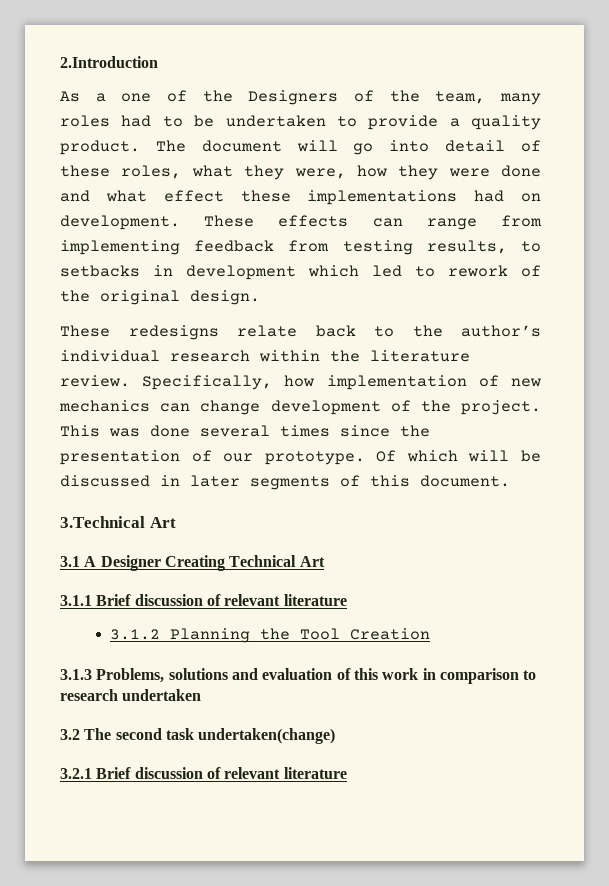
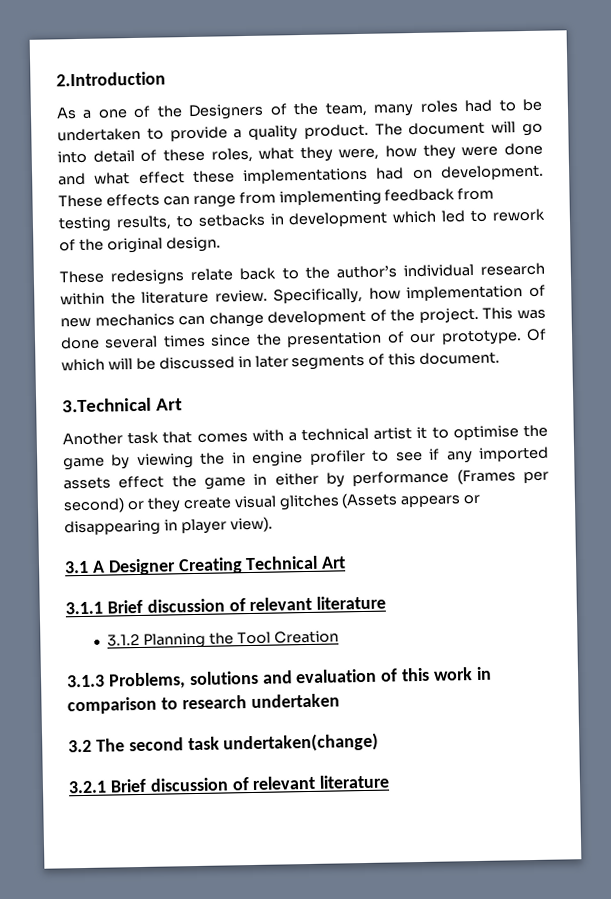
(176, 522) none -> [62,424,548,446] [63,446,549,471] [63,468,549,490] [63,492,481,514] [64,516,273,537] // Another task that comes with a technical artist it to optimise the game by viewing the in engine profiler to see if any imported assets effect the game in either by performance (Frames per second) or they create visual glitches (Assets appears or disappearing in player view).

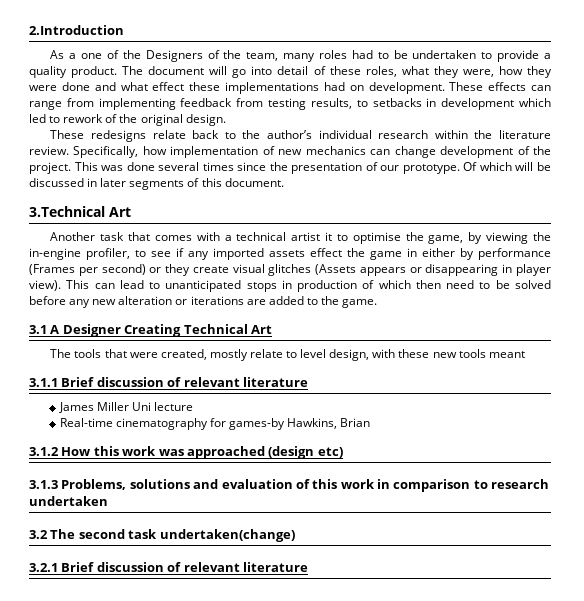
[63,457,105,471] game -> [428,235,464,244] game,
[231,449,366,467] in engine profiler -> [29,248,130,260] in-engine profiler,
(273, 524) none -> [66,280,551,292] [29,296,378,308] This can lead to unanticipated stops in production of which then need to be solved before any new alteration or iterations are added to the game.
(347, 562) none -> [50,349,525,361] // The tools that were created, mostly relate to level design, with these new tools meant
[107,630,339,649] 3.1.2 Planning the Tool Creation -> [58,402,194,413] [59,418,371,430] [29,446,343,459] James Miller Uni lecture // Real-time cinematography for games-by Hawkins, Brian // 3.1.2 How this work was approached (design etc)

